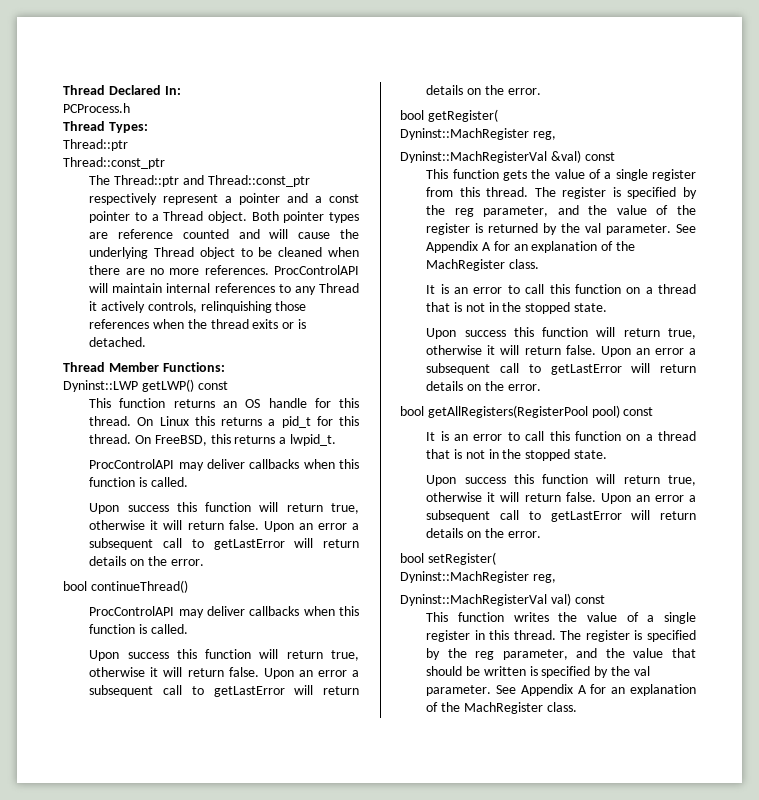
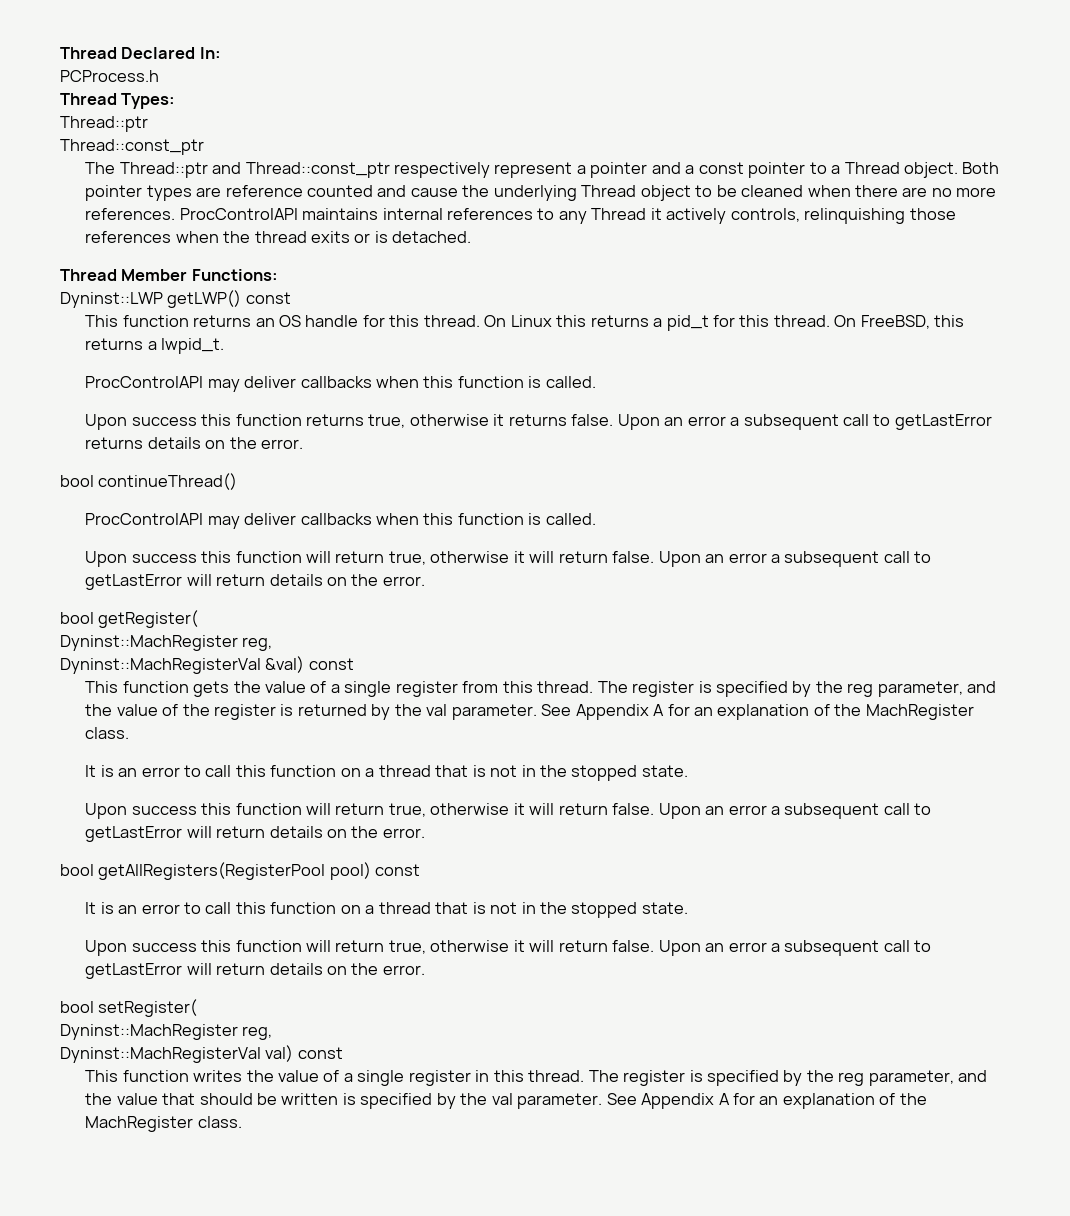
[269,229,289,239] will -> (407, 191) none
[89,283,163,293] will maintain -> [302,208,379,220] maintains
[259,502,359,514] [89,520,359,532] [89,538,359,550] will return true, otherwise it will return false. Upon an error a subsequent call to getLastError will return -> [305,414,992,430] [85,437,144,449] returns true, otherwise it returns false. Upon an error a subsequent call to getLastError returns

